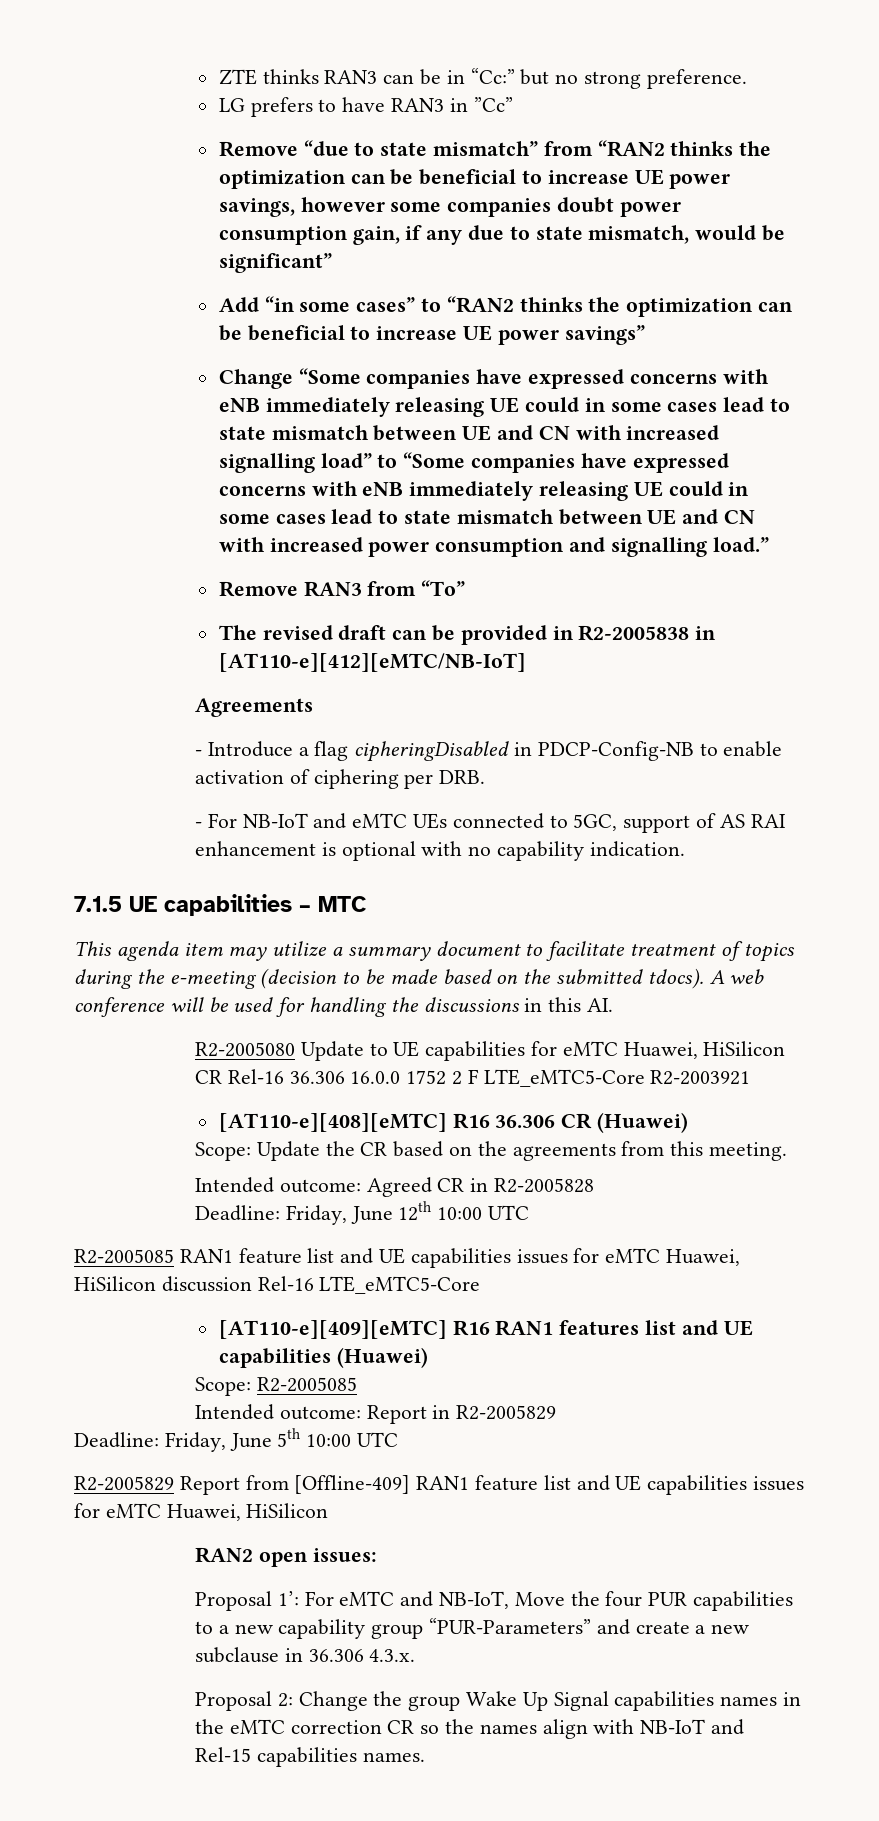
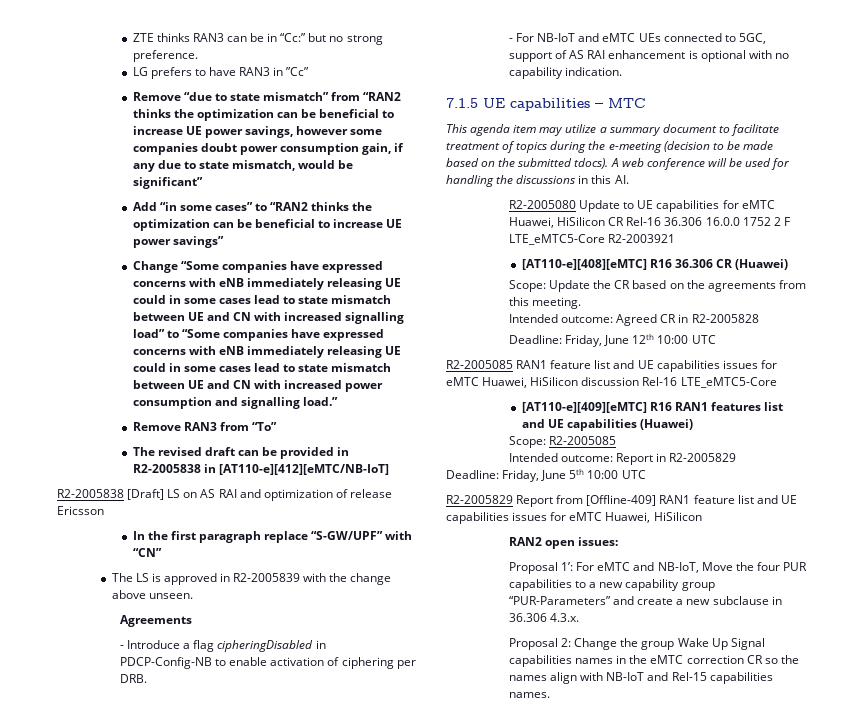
(526, 662) none -> [57,489,392,501] [57,506,104,515] [132,531,413,543] [132,548,162,557] [111,573,392,585] [111,590,193,599] // R2-2005838 [Draft] LS on AS RAI and optimization of release Ericsson // In the first paragraph replace “S-GW/UPF” with “CN” // The LS is approved in R2-2005839 with the change above unseen.

